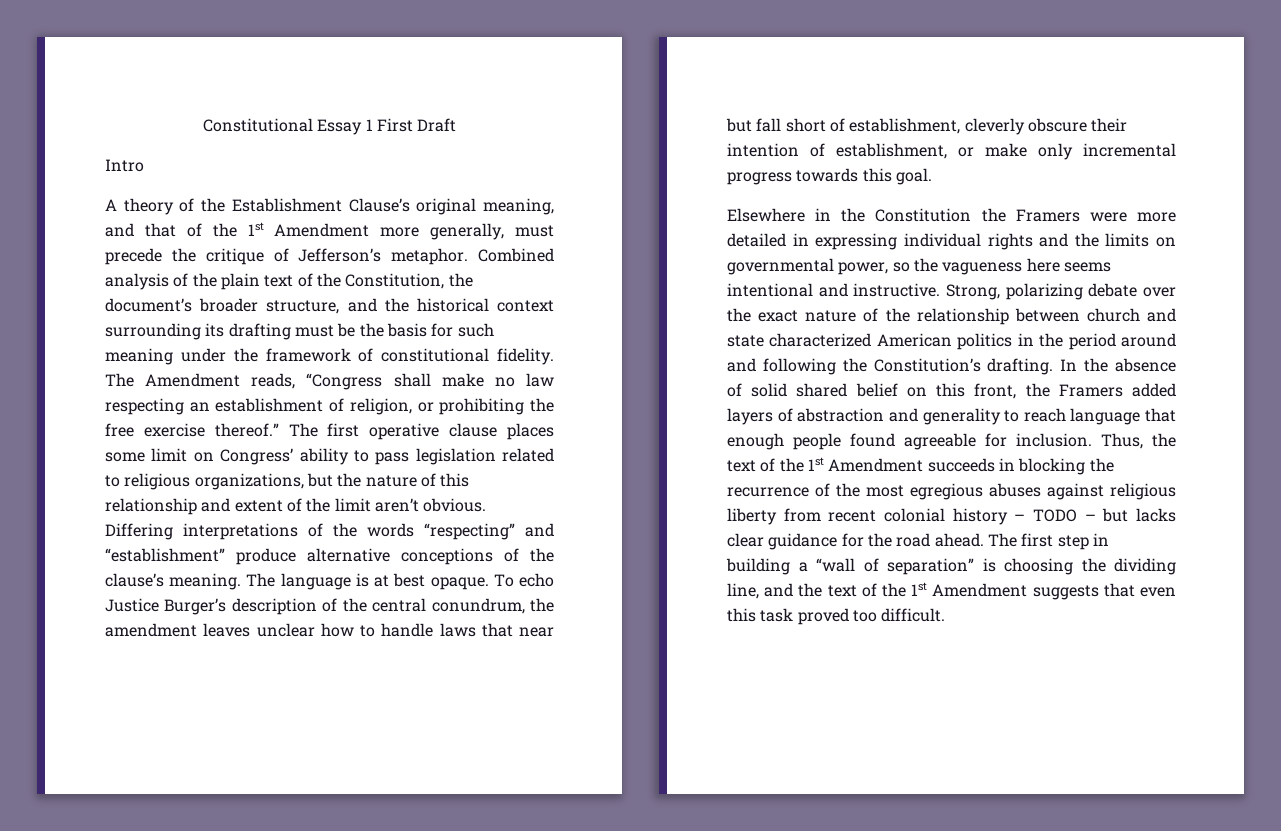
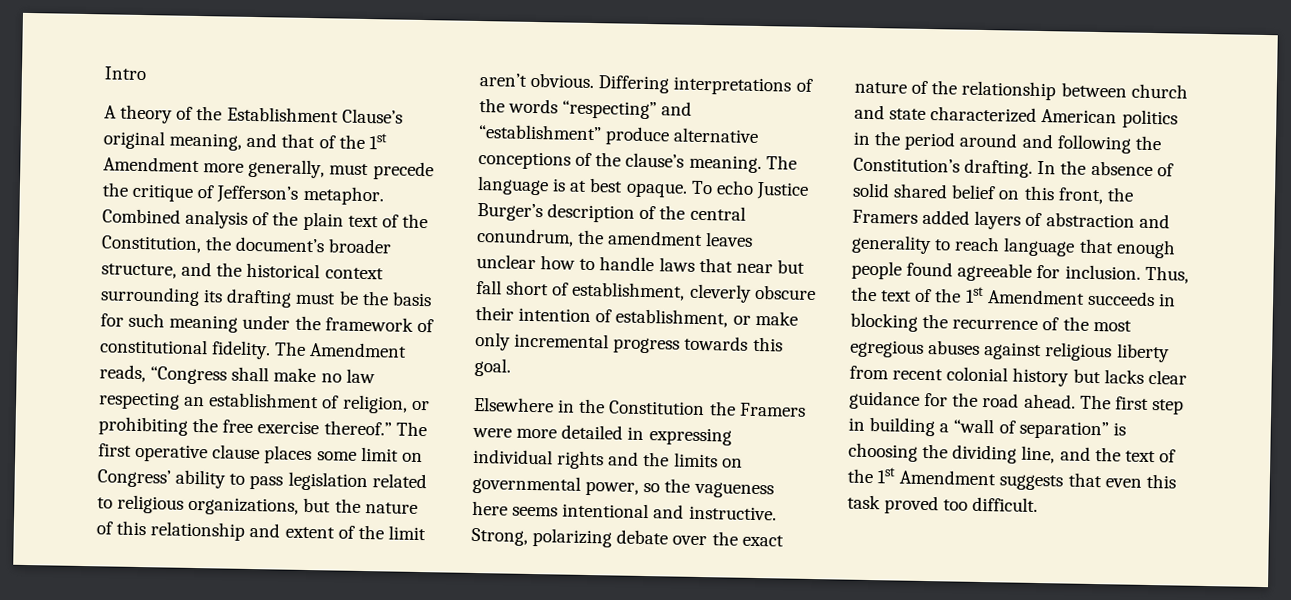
[202,118,457,135] Constitutional Essay 1 First Draft // -> (104, 73) none
[1014,509,1096,522] – TODO – -> (1070, 377) none

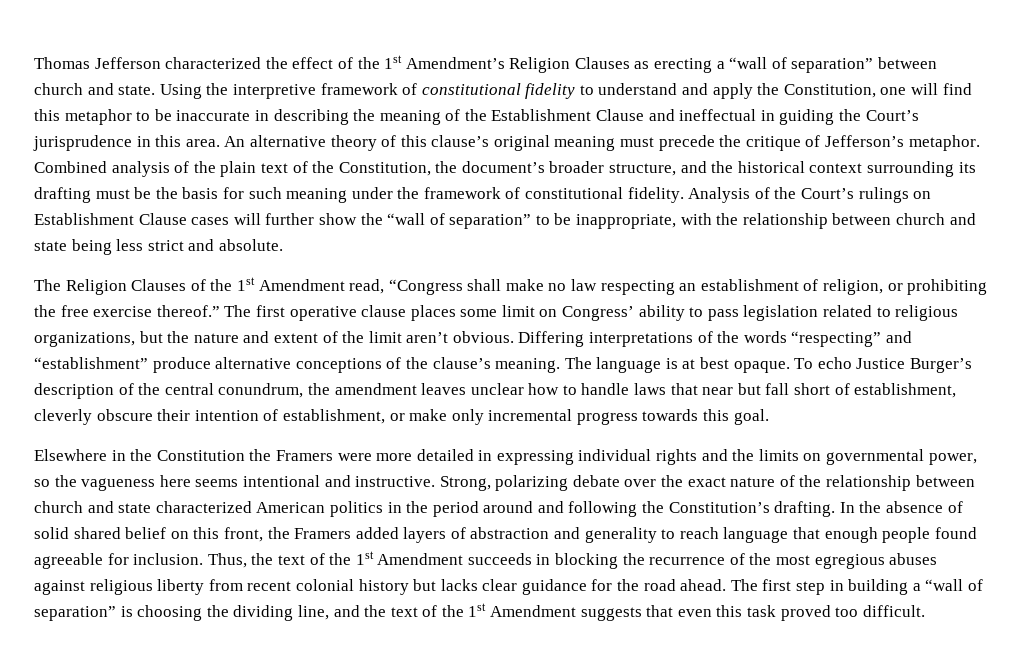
[104,66,147,81] [104,104,403,124] [103,130,387,151] [103,156,326,179] Intro // A theory of the Establishment Clause’s original meaning, and that of the 1st Amendment more generally, -> [34,55,938,73] [34,83,972,99] [34,109,919,125] [33,135,616,151] Thomas Jefferson characterized the effect of the 1st Amendment’s Religion Clauses as erecting a “wall of separation” between church and state. Using the interpretive framework of constitutional fidelity to understand and apply the Constitution, one will find this metaphor to be inaccurate in describing the meaning of the Establishment Clause and ineffectual in guiding the Court’s jurisprudence in this area. An alternative theory of this clause’s original meaning
[274,341,408,358] [99,364,146,383] The Amendment reads, -> [688,187,932,203] [34,213,976,229] [34,239,283,255] [34,277,385,295] Analysis of the Court’s rulings on Establishment Clause cases will further show the “wall of separation” to be inappropriate, with the relationship between church and state being less strict and absolute. // The Religion Clauses of the 1st Amendment read,
[96,520,246,541] of this relationship -> (239, 338) none

